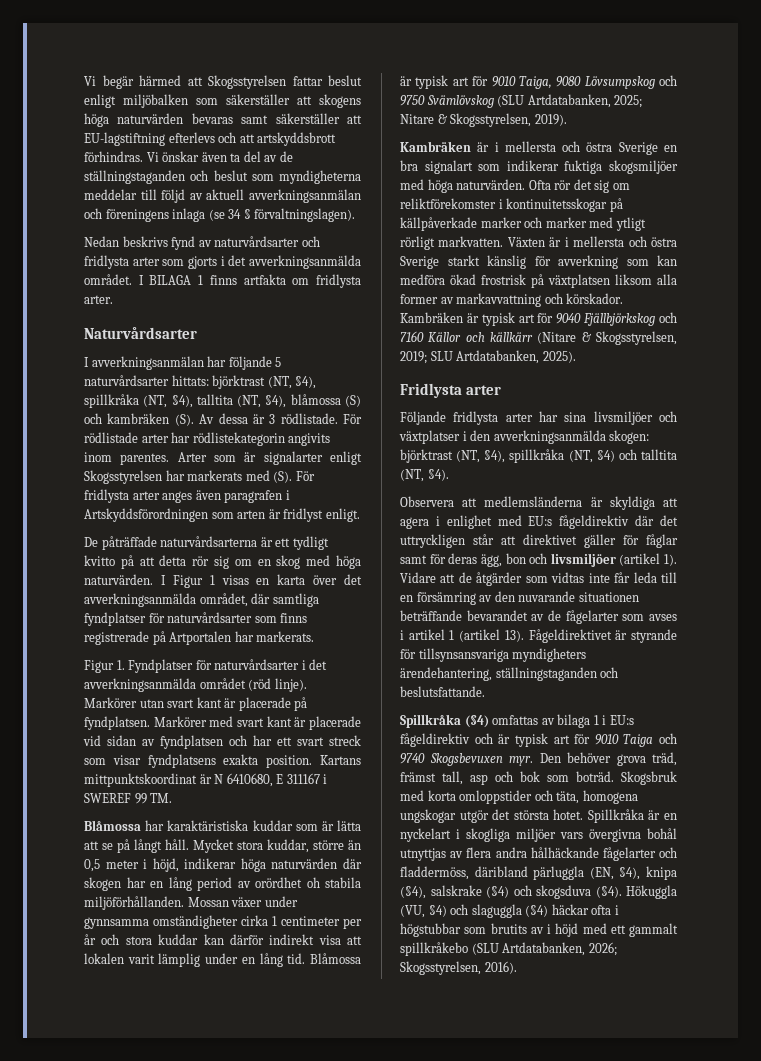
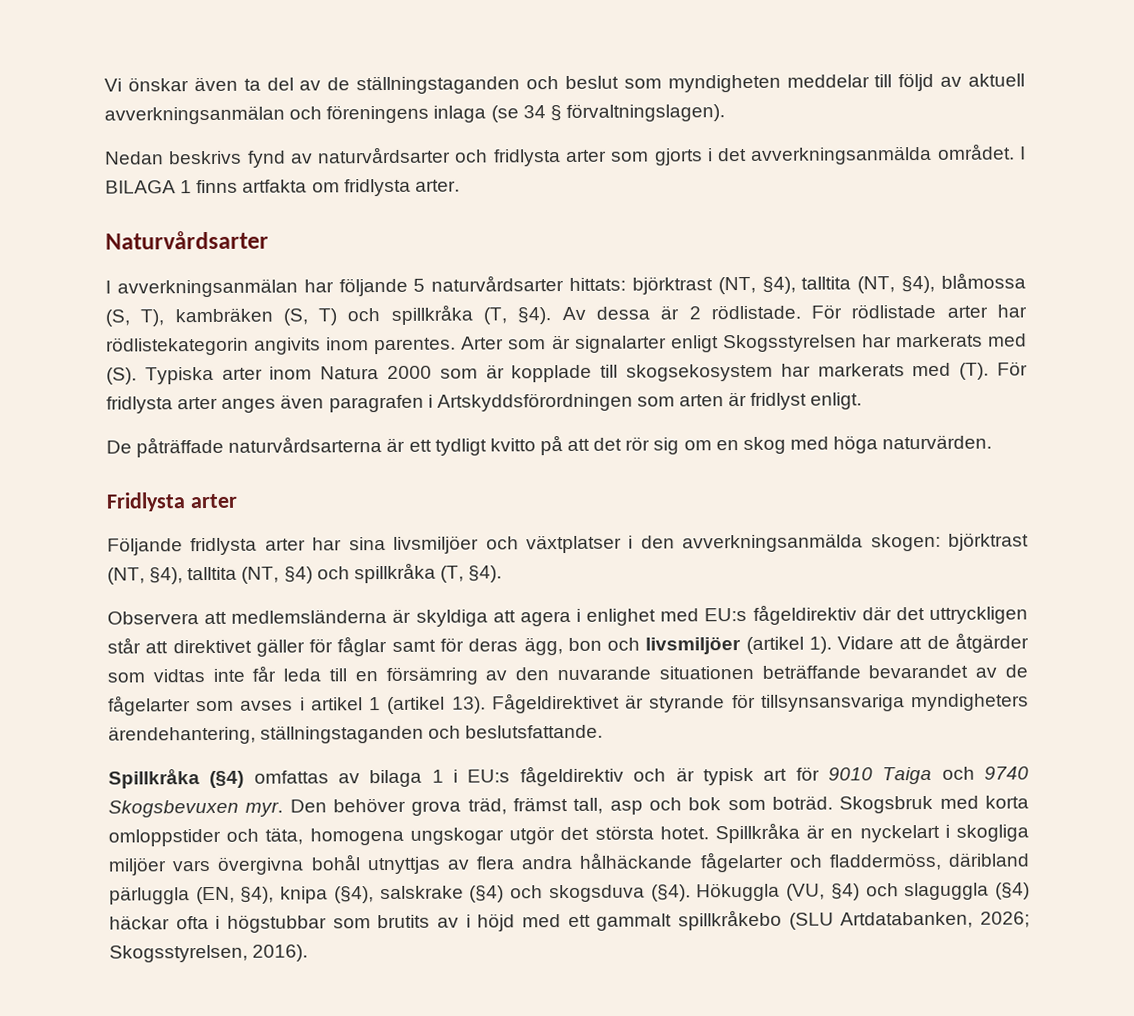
[84,75,362,89] [84,94,361,108] [84,113,362,127] [84,132,337,146] [84,151,159,162] Vi begär härmed att Skogsstyrelsen fattar beslut enligt miljöbalken som säkerställer att skogens höga naturvärden bevaras samt säkerställer att EU-lagstiftning efterlevs och att artskyddsbrott förhindras. Vi -> [104,78,122,92] Vi
[279,170,361,184] myndigheterna -> [667,74,781,93] myndigheten
[84,394,193,408] spillkråka (NT, §4), -> (796, 285) none
[344,395,361,407] [84,413,194,426] (S) och kambräken (S). -> [105,304,552,327] (S, T), kambräken (S, T) och spillkråka (T, §4).
[269,414,276,424] 3 -> [688,306,701,320] 2
(293, 477) none -> [144,362,990,385] Typiska arter inom Natura 2000 som är kopplade till skogsekosystem har markerats med (T).
[159,555,187,566] detta -> [593,437,623,451] det
[160,574,362,588] [84,593,319,607] [84,612,308,626] [84,631,315,645] [84,659,328,673] [84,678,307,692] [84,697,308,711] [84,716,361,730] [83,735,361,749] [84,754,361,768] [84,773,328,787] [84,793,173,804] [84,820,361,831] [84,839,361,853] [84,858,362,872] [84,877,361,891] [84,896,298,910] [84,915,362,929] [84,934,362,945] [84,953,362,967] [400,75,677,89] [400,94,643,108] [400,113,567,127] [400,141,677,155] [400,160,678,174] [400,179,630,193] [400,198,623,212] [400,217,646,231] [400,236,677,250] [400,255,677,269] [400,274,677,288] [400,293,624,307] [400,312,677,326] [400,331,677,345] [400,350,576,364] I Figur 1 visas en karta över det avverkningsanmälda området, där samtliga fyndplatser för naturvårdsarter som finns registrerade på Artportalen har markerats. // Figur 1. Fyndplatser för naturvårdsarter i det avverkningsanmälda området (röd linje). Markörer utan svart kant är placerade på fyndplatsen. Markörer med svart kant är placerade vid sidan av fyndplatsen och har ett svart streck som visar fyndplatsens exakta position. Kartans mittpunktskoordinat är N 6410680, E 311167 i SWEREF 99 TM. // Blåmossa har karaktäristiska kuddar som är lätta att se på långt håll. Mycket stora kuddar, större än 0,5 meter i höjd, indikerar höga naturvärden där skogen har en lång period av orördhet oh stabila miljöförhållanden. Mossan växer under gynnsamma omständigheter cirka 1 centimeter per år och stora kuddar kan därför indirekt visa att lokalen varit lämplig under en lång tid. Blåmossa är typisk art för 9010 Taiga, 9080 Lövsumpskog och 9750 Svämlövskog (SLU Artdatabanken, 2025; Nitare & Skogsstyrelsen, 2019). // Kambräken är i mellersta och östra Sverige en bra signalart som indikerar fuktiga skogsmiljöer med höga naturvärden. Ofta rör det sig om reliktförekomster i kontinuitetsskogar på källpåverkade marker och marker med ytligt rörligt markvatten. Växten är i mellersta och östra Sverige starkt känslig för avverkning som kan medföra ökad frostrisk på växtplatsen liksom alla former av markavvattning och körskador. Kambräken är typisk art för 9040 Fjällbjörkskog och 7160 Källor och källkärr (Nitare & Skogsstyrelsen, 2019; SLU Artdatabanken, 2025). -> (993, 442) none
[509,449,565,463] spillkråka -> [187,566,238,581] talltita
[641,449,677,460] [400,469,424,482] talltita (NT, -> [353,562,464,584] spillkråka (T,

